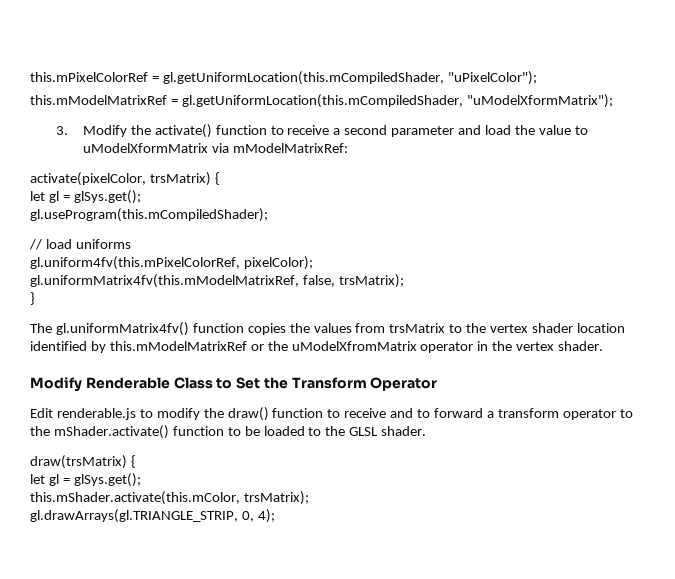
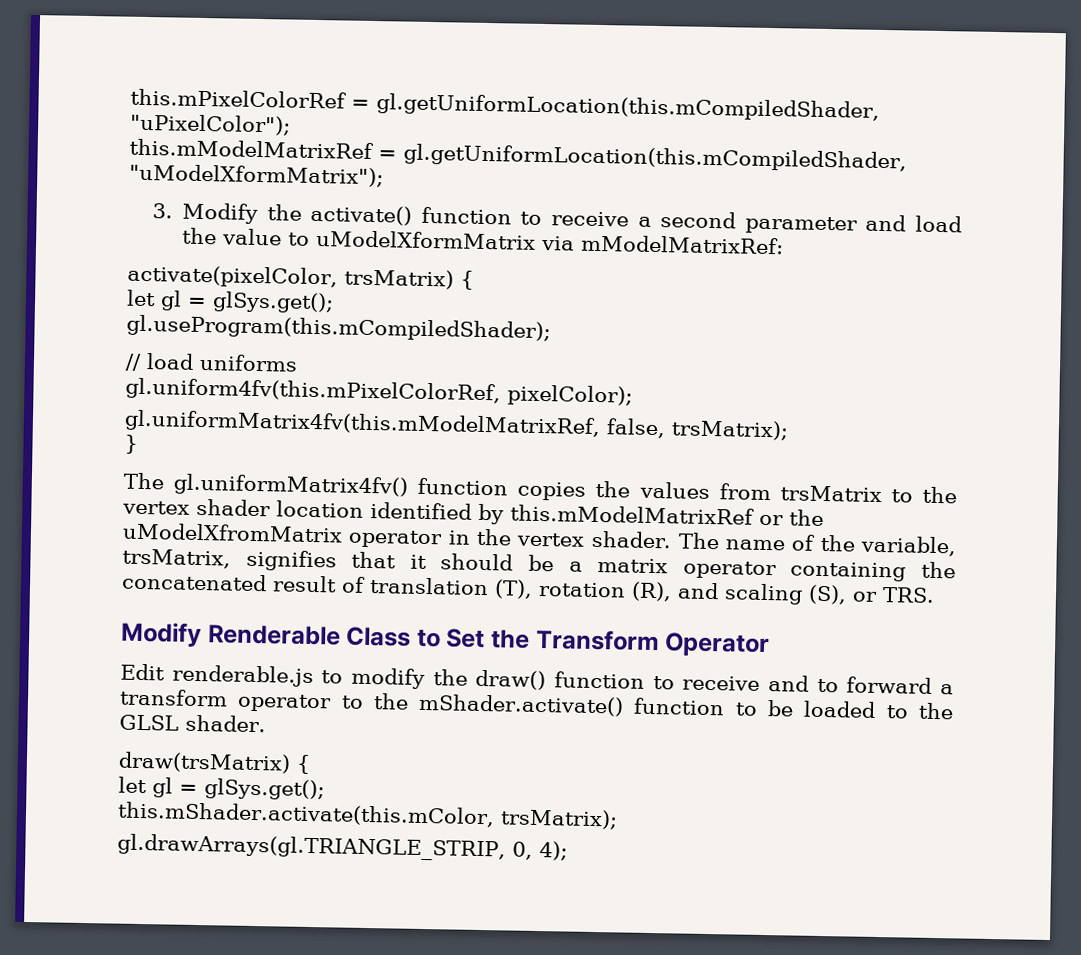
(604, 346) none -> [677,532,958,557] [122,548,957,582] [121,572,935,605] The name of the variable, trsMatrix, signifies that it should be a matrix operator containing the concatenated result of translation (T), rotation (R), and scaling (S), or TRS.

